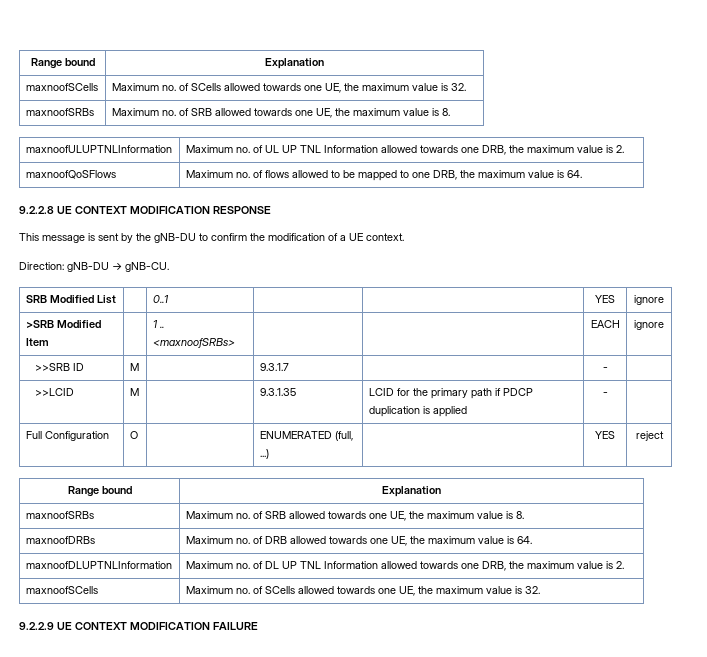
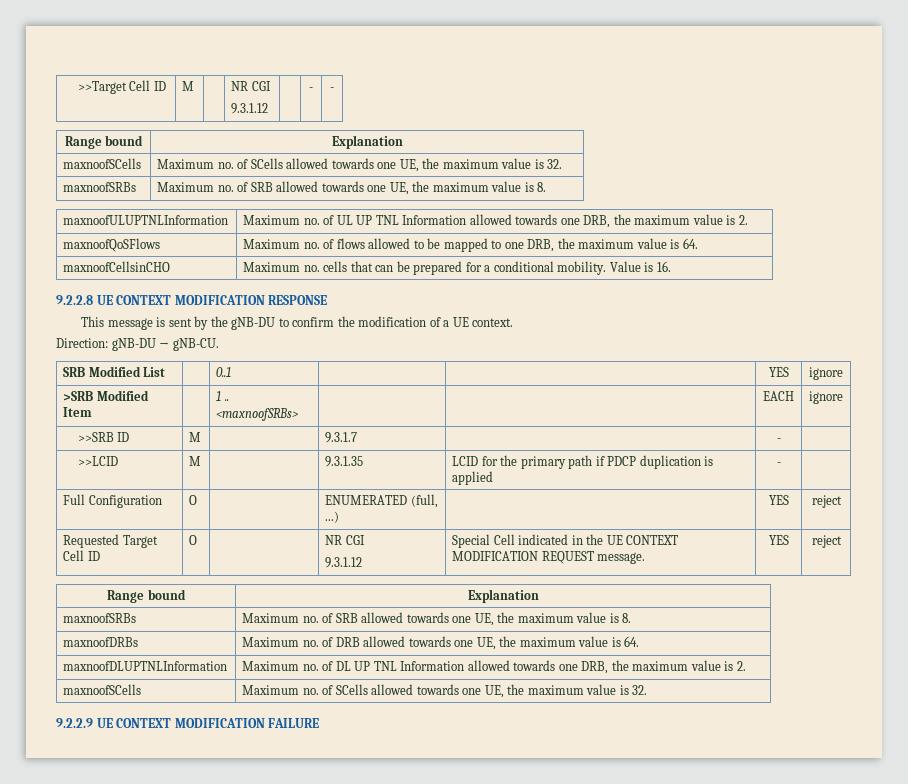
(30, 63) none -> [77,80,166,94] [182,81,195,91] [231,81,271,91] [231,103,269,114] [309,87,313,91] [330,87,334,91] >>Target Cell ID | M | | NR CGI // 9.3.1.12 | | - | - //
(582, 174) none -> [63,261,171,272] [243,261,671,275] // maxnoofCellsinCHO | Maximum no. cells that can be prepared for a conditional mobility. Value is 16.
(664, 436) none -> [63,534,158,548] [63,550,100,561] [189,535,198,545] [325,535,365,545] [325,557,363,568] [452,534,679,548] [452,551,646,564] [768,535,789,545] [811,535,842,548] // Requested Target Cell ID | O | | NR CGI // 9.3.1.12 | Special Cell indicated in the UE CONTEXT MODIFICATION REQUEST message. | YES | reject

